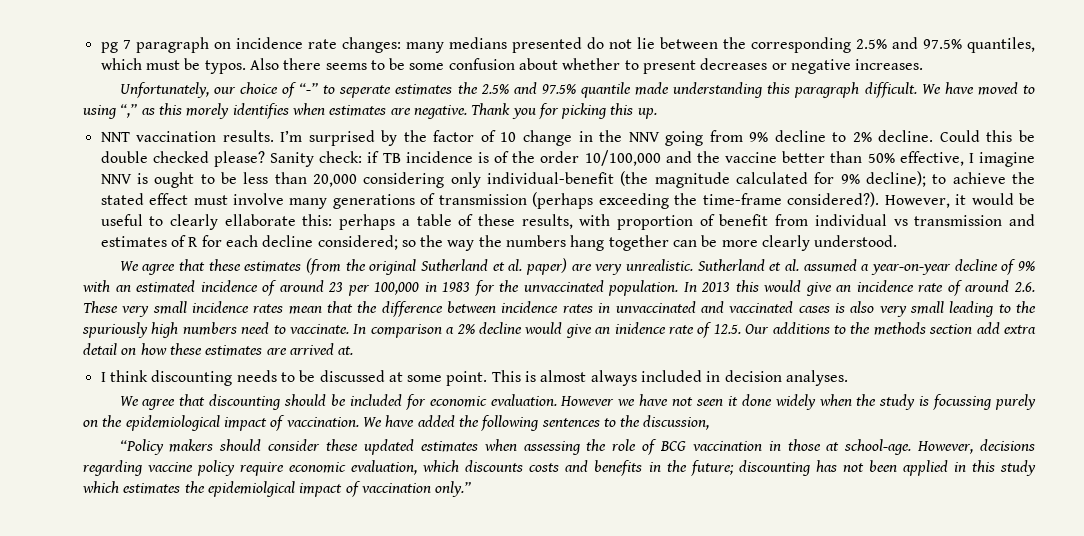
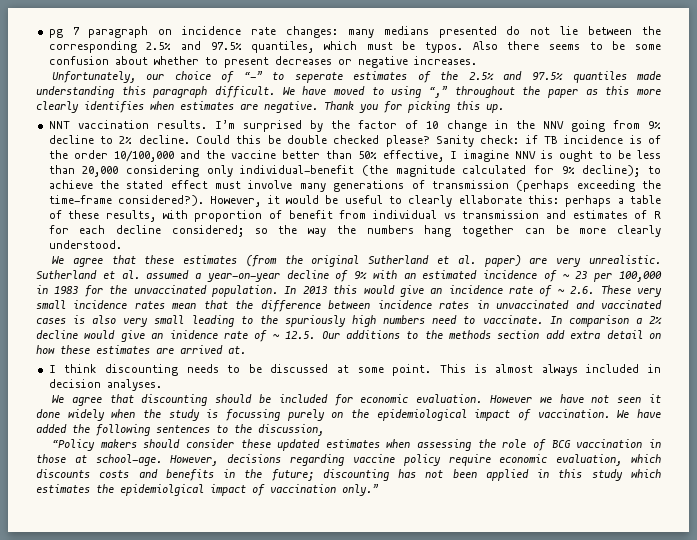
(453, 89) none -> [417,71,431,83] of
[580,82,631,98] quantile -> [572,71,627,83] quantiles
[141,103,230,119] as this morely -> [454,86,661,98] [36,101,79,113] throughout the paper as this more clearly
[279,280,324,292] around -> [562,274,570,279] ~
[965,280,1010,292] around -> [557,289,565,294] ~
(713, 330) none -> [272,334,280,339] ~

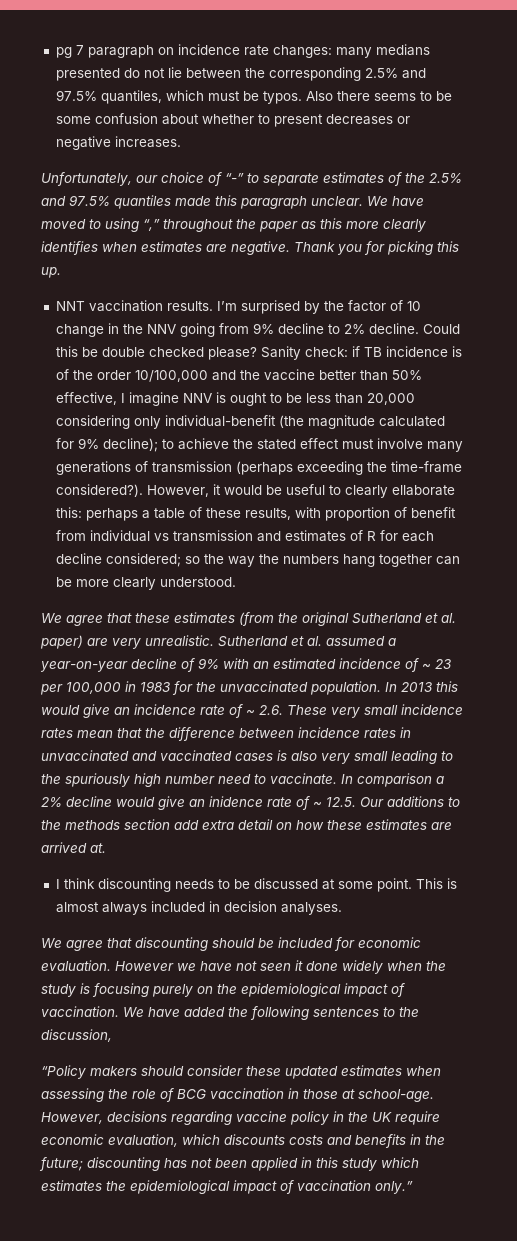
[294,72,343,83] seperate -> [263,173,319,186] separate
[36,86,114,98] understanding -> (211, 201) none
[215,86,275,98] difficult. -> [311,196,363,206] unclear.
[383,315,426,324] numbers -> [165,774,215,784] number
[226,409,280,421] focussing -> [92,983,149,997] focusing
(441, 460) none -> [333,1111,392,1122] in the UK
[120,484,204,496] epidemiolgical -> [130,1180,230,1194] epidemiological

